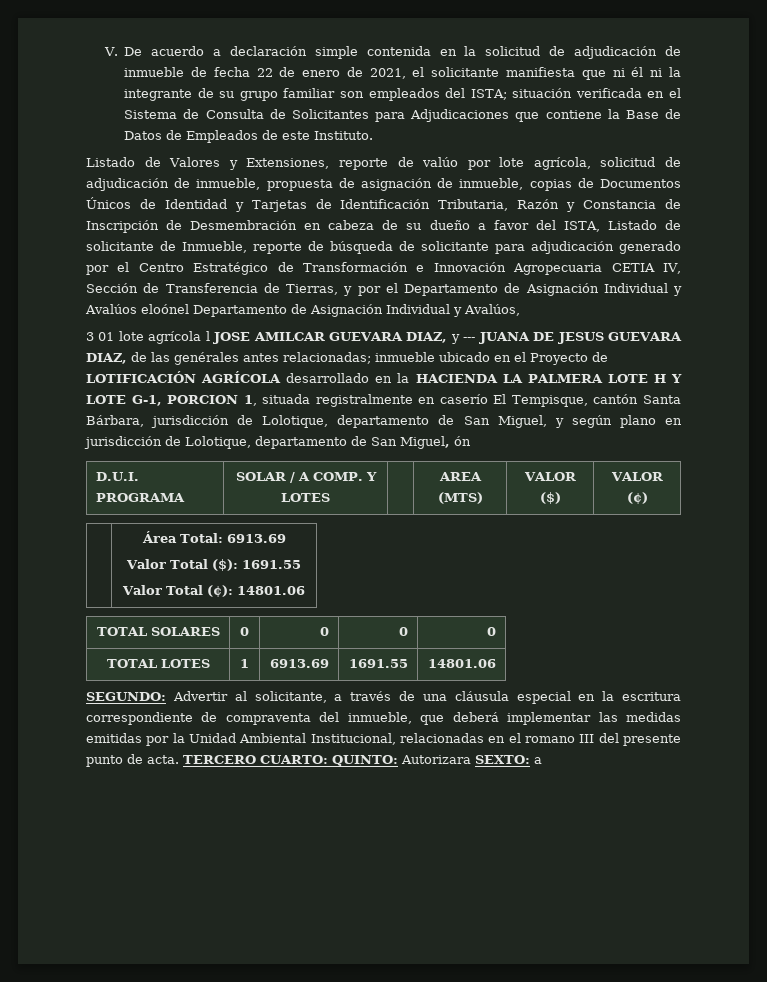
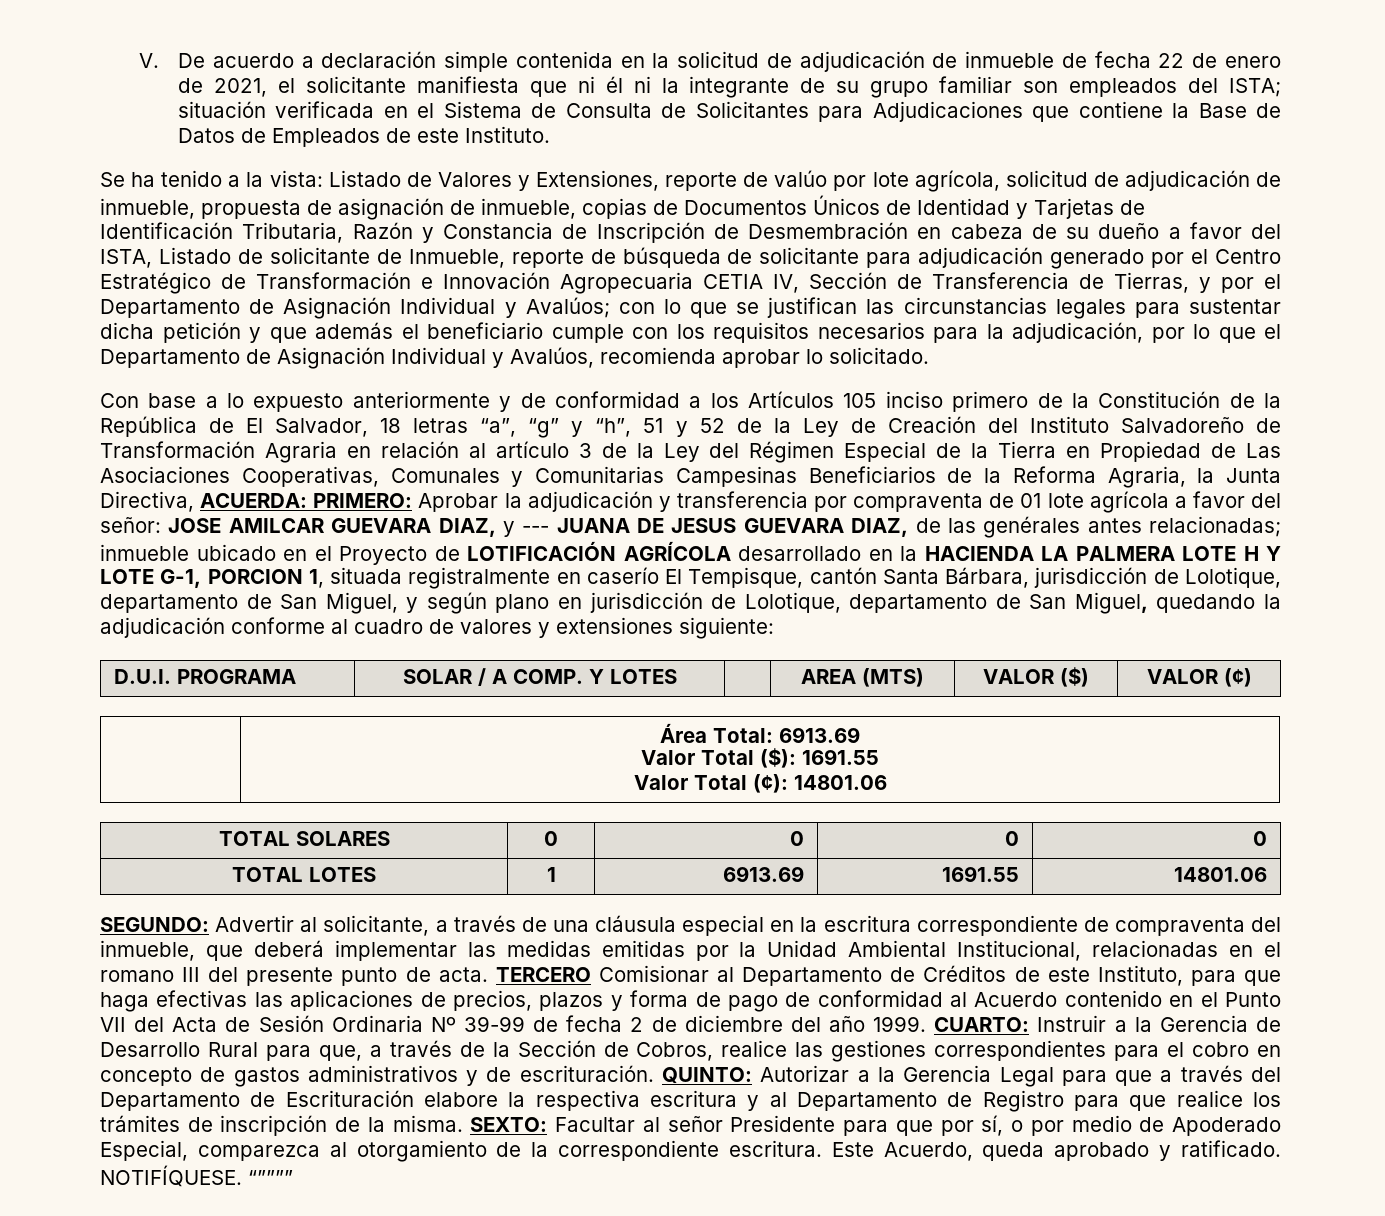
(374, 135) none -> [100,170,323,187] Se ha tenido a la vista:
[85,304,189,314] Avalúos eloónel -> [525,297,1281,319] [100,322,1281,343] Avalúos; con lo que se justifican las circunstancias legales para sustentar dicha petición y que además el beneficiario cumple con los requisitos necesarios para la adjudicación, por lo que el
[86,331,210,344] // 3 01 lote agrícola l -> [600,347,929,368] [100,391,1281,412] [100,416,1281,438] [100,441,1281,463] [100,466,1281,488] [100,491,1281,513] [100,517,161,533] recomienda aprobar lo solicitado. // Con base a lo expuesto anteriormente y de conformidad a los Artículos 105 inciso primero de la Constitución de la República de El Salvador, 18 letras “a”, “g” y “h”, 51 y 52 de la Ley de Creación del Instituto Salvadoreño de Transformación Agraria en relación al artículo 3 de la Ley del Régimen Especial de la Tierra en Propiedad de Las Asociaciones Cooperativas, Comunales y Comunitarias Campesinas Beneficiarios de la Reforma Agraria, la Junta Directiva, ACUERDA: PRIMERO: Aprobar la adjudicación y transferencia por compraventa de 01 lote agrícola a favor del señor:
[454,436,471,446] ón -> [1156,594,1281,613] [100,617,774,639] quedando la adjudicación conforme al cuadro de valores y extensiones siguiente:
[260,755,542,766] CUARTO: QUINTO: Autorizara SEXTO: a -> [598,965,1281,986] [100,990,1282,1012] [100,1015,1281,1032] [100,1040,1281,1062] [100,1065,1281,1087] [100,1090,1281,1112] [100,1115,1281,1136] [100,1140,1281,1162] [100,1165,293,1187] Comisionar al Departamento de Créditos de este Instituto, para que haga efectivas las aplicaciones de precios, plazos y forma de pago de conformidad al Acuerdo contenido en el Punto VII del Acta de Sesión Ordinaria Nº 39-99 de fecha 2 de diciembre del año 1999. CUARTO: Instruir a la Gerencia de Desarrollo Rural para que, a través de la Sección de Cobros, realice las gestiones correspondientes para el cobro en concepto de gastos administrativos y de escrituración. QUINTO: Autorizar a la Gerencia Legal para que a través del Departamento de Escrituración elabore la respectiva escritura y al Departamento de Registro para que realice los trámites de inscripción de la misma. SEXTO: Facultar al señor Presidente para que por sí, o por medio de Apoderado Especial, comparezca al otorgamiento de la correspondiente escritura. Este Acuerdo, queda aprobado y ratificado. NOTIFÍQUESE. “””””

